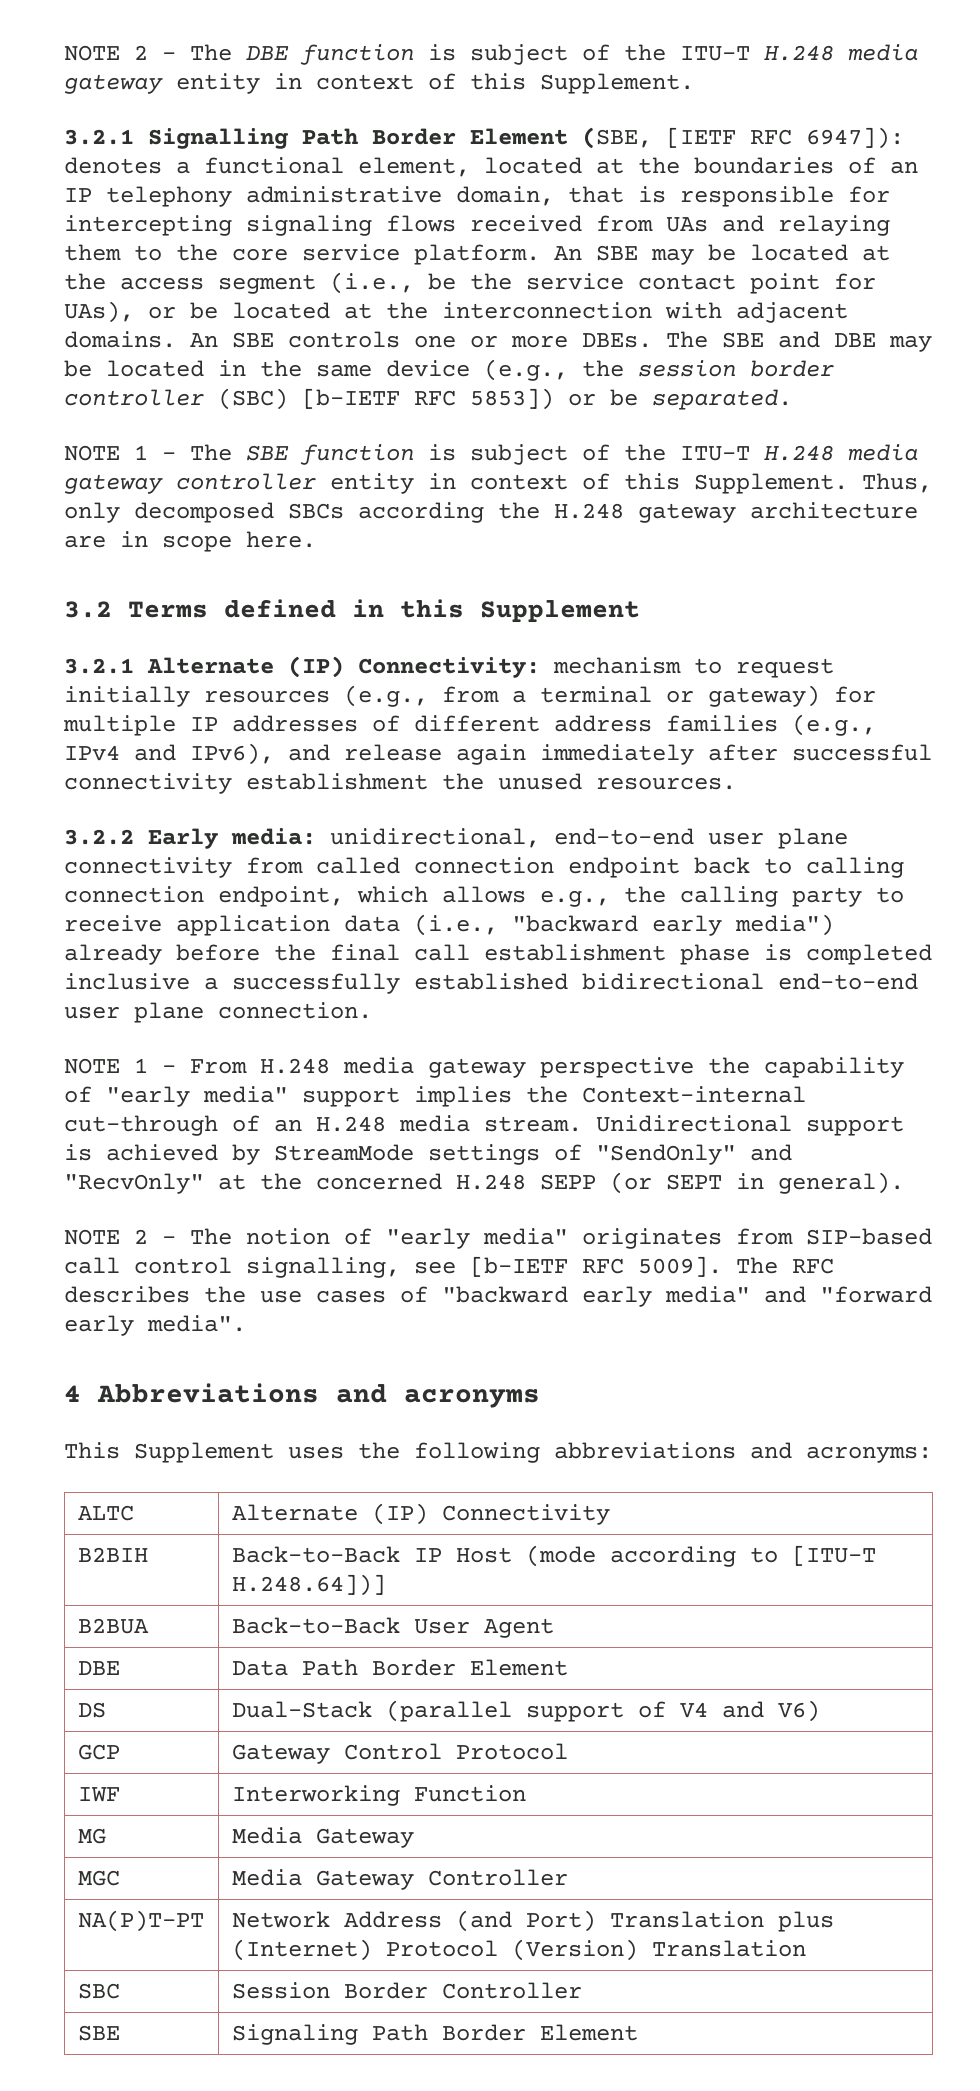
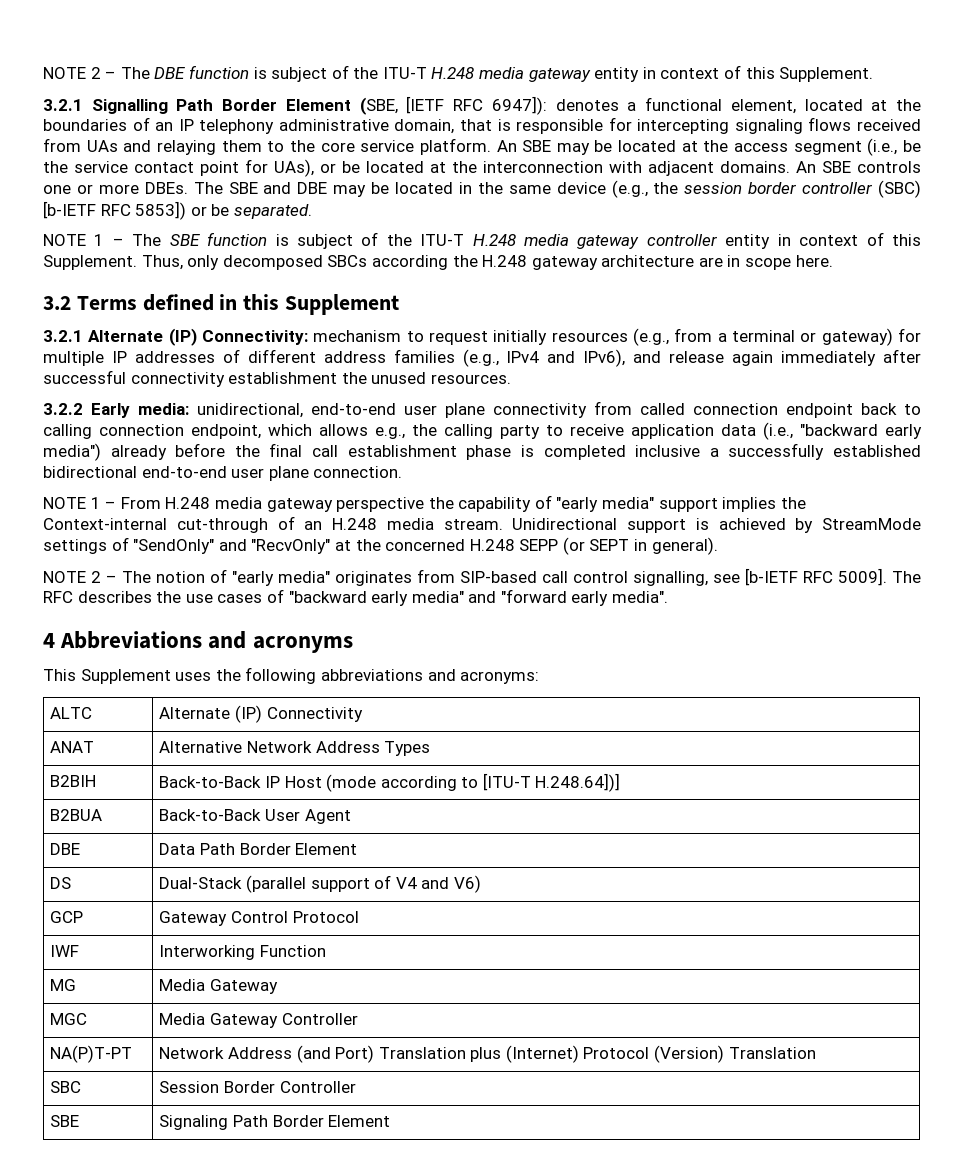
(610, 1514) none -> [50,741,95,753] [159,741,431,756] // ANAT | Alternative Network Address Types

